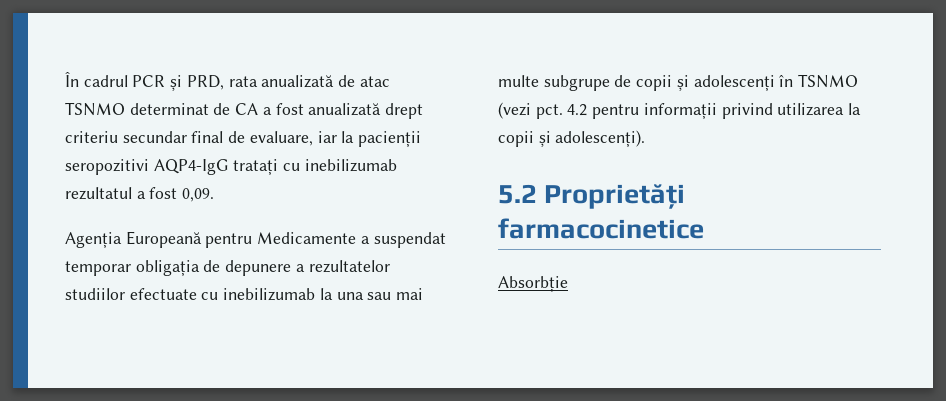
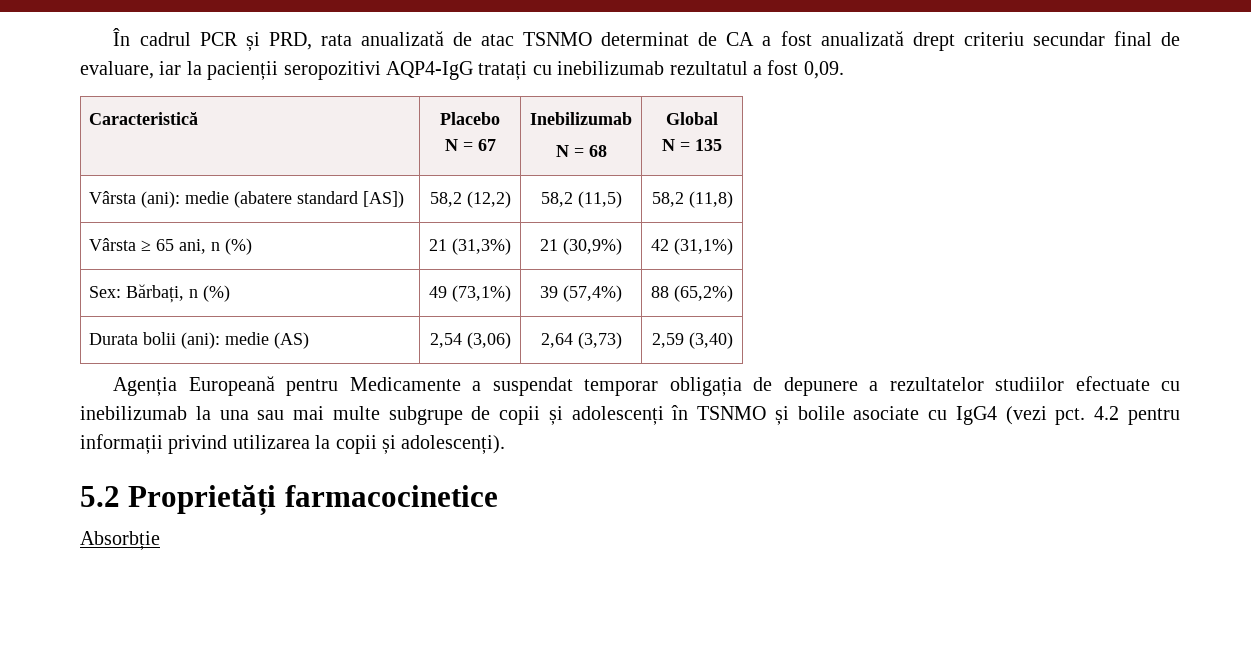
(215, 195) none -> [88,112,198,125] [440,112,500,125] [444,139,496,151] [530,112,632,125] [555,145,607,157] [666,112,718,125] [662,139,722,151] [88,191,404,208] [429,191,511,208] [540,191,622,208] [651,191,733,208] [88,238,252,255] [429,238,511,255] [540,238,622,255] [651,238,733,255] [88,284,230,303] [429,285,511,302] [540,285,622,302] [651,285,733,302] [88,332,309,349] [429,332,511,349] [540,332,622,349] [651,332,733,349] // Caracteristică | Placebo // N = 67 | Inebilizumab // N = 68 | Global // N = 135 // Vârsta (ani): medie (abatere standard [AS]) | 58,2 (12,2) | 58,2 (11,5) | 58,2 (11,8) // Vârsta ≥ 65 ani, n (%) | 21 (31,3%) | 21 (30,9%) | 42 (31,1%) // Sex: Bărbați, n (%) | 49 (73,1%) | 39 (57,4%) | 88 (65,2%) // Durata bolii (ani): medie (AS) | 2,54 (3,06) | 2,64 (3,73) | 2,59 (3,40)
(859, 81) none -> [774,406,997,425] și bolile asociate cu IgG4

